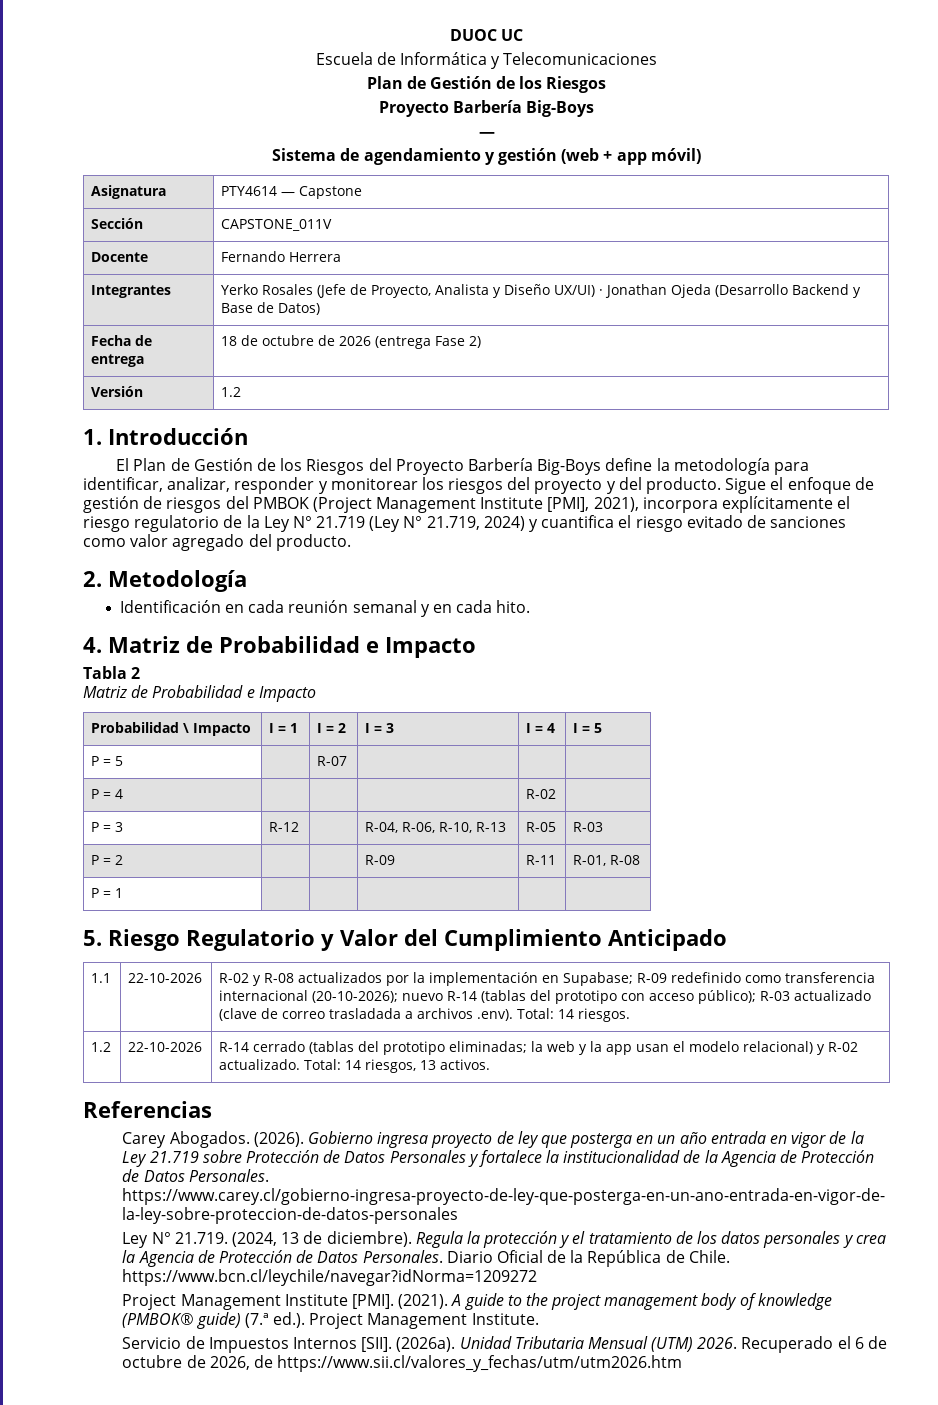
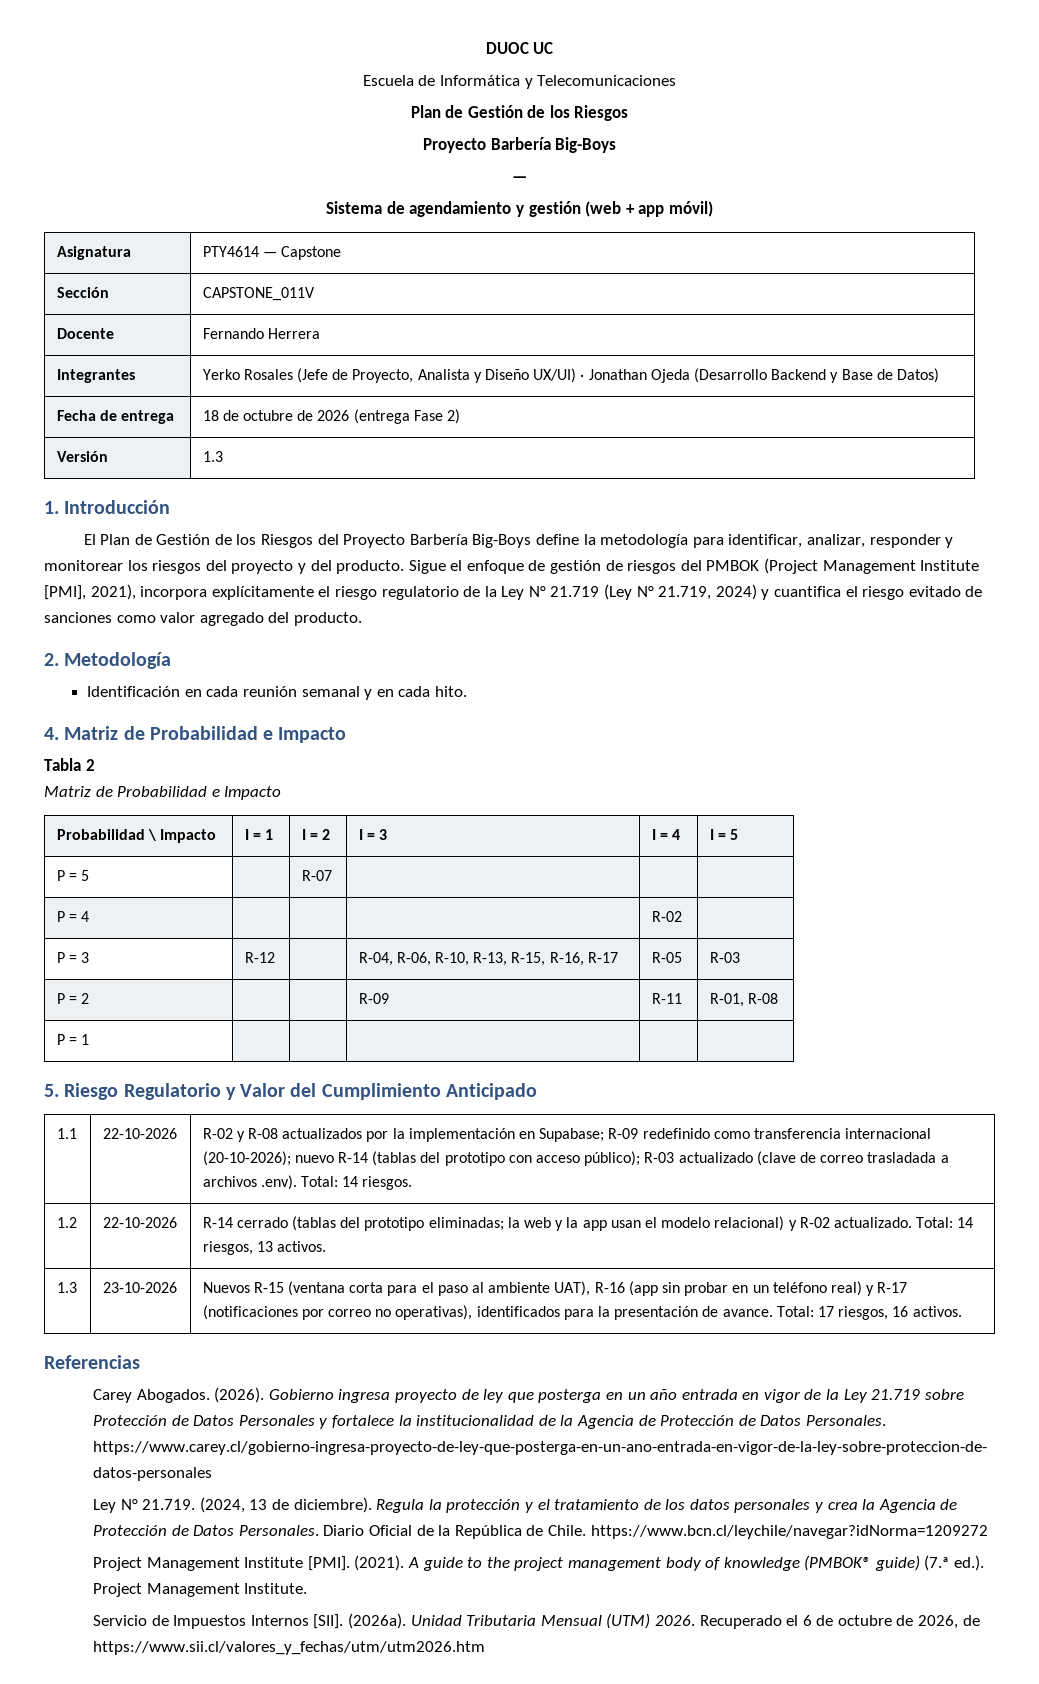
[221,387,242,397] 1.2 -> [202,451,223,462] 1.3
[476,822,507,832] R-13 -> [473,952,618,966] R-13, R-15, R-16, R-17
(490, 1064) none -> [56,1282,77,1293] [102,1282,177,1293] [202,1281,908,1296] [202,1305,962,1320] // 1.3 | 23-10-2026 | Nuevos R-15 (ventana corta para el paso al ambiente UAT), R-16 (app sin probar en un teléfono real) y R-17 (notificaciones por correo no operativas), identificados para la presentación de avance. Total: 17 riesgos, 16 activos.

